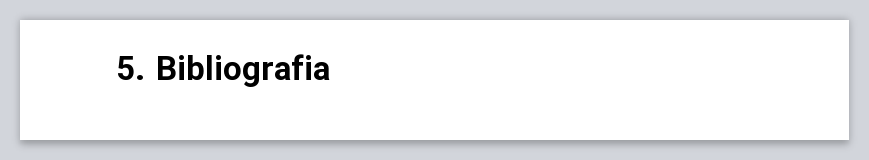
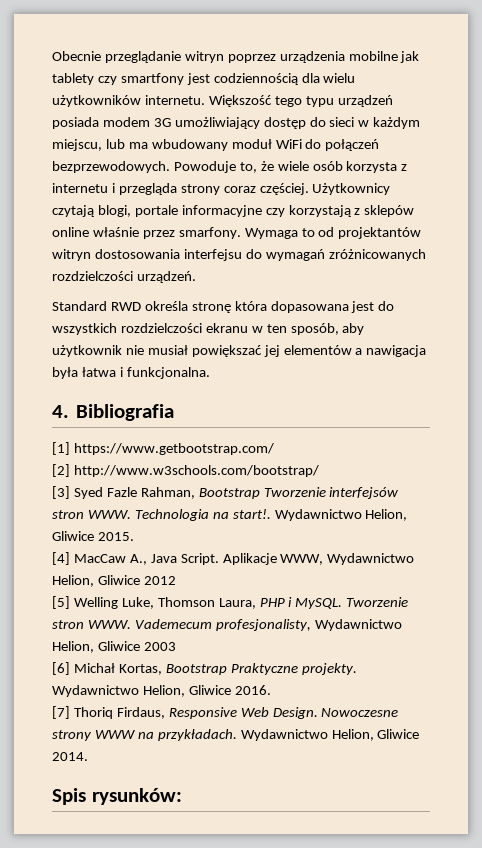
[116,54,330,87] 5. Bibliografia -> [52,51,420,63] [52,73,356,85] [52,95,393,107] [52,117,421,129] [52,139,380,151] [52,161,408,173] [52,183,391,195] [52,205,415,217] [52,227,422,239] [52,249,426,261] [52,271,196,283] [52,301,395,313] [52,323,365,335] [52,345,427,357] [52,367,210,379] [52,404,175,421] [52,442,274,455] [52,464,319,477] [52,486,399,499] [52,509,408,521] [52,531,134,541] [52,552,415,565] [52,575,176,587] [52,596,409,609] [52,619,402,631] [52,641,176,653] [52,662,357,675] [52,685,271,697] [52,706,399,719] [52,729,420,741] [52,752,88,761] [52,788,182,805] Obecnie przeglądanie witryn poprzez urządzenia mobilne jak tablety czy smartfony jest codziennością dla wielu użytkowników internetu. Większość tego typu urządzeń posiada modem 3G umożliwiający dostęp do sieci w każdym miejscu, lub ma wbudowany moduł WiFi do połączeń bezprzewodowych. Powoduje to, że wiele osób korzysta z internetu i przegląda strony coraz częściej. Użytkownicy czytają blogi, portale informacyjne czy korzystają z sklepów online właśnie przez smarfony. Wymaga to od projektantów witryn dostosowania interfejsu do wymagań zróżnicowanych rozdzielczości urządzeń. // Standard RWD określa stronę która dopasowana jest do wszystkich rozdzielczości ekranu w ten sposób, aby użytkownik nie musiał powiększać jej elementów a nawigacja była łatwa i funkcjonalna. // 4. Bibliografia // [1] https://www.getbootstrap.com/ // [2] http://www.w3schools.com/bootstrap/ // [3] Syed Fazle Rahman, Bootstrap Tworzenie interfejsów stron WWW. Technologia na start!. Wydawnictwo Helion, Gliwice 2015. // [4] MacCaw A., Java Script. Aplikacje WWW, Wydawnictwo Helion, Gliwice 2012 // [5] Welling Luke, Thomson Laura, PHP i MySQL. Tworzenie stron WWW. Vademecum profesjonalisty, Wydawnictwo Helion, Gliwice 2003 // [6] Michał Kortas, Bootstrap Praktyczne projekty. Wydawnictwo Helion, Gliwice 2016. // [7] Thoriq Firdaus, Responsive Web Design. Nowoczesne strony WWW na przykładach. Wydawnictwo Helion, Gliwice 2014. // Spis rysunków:

